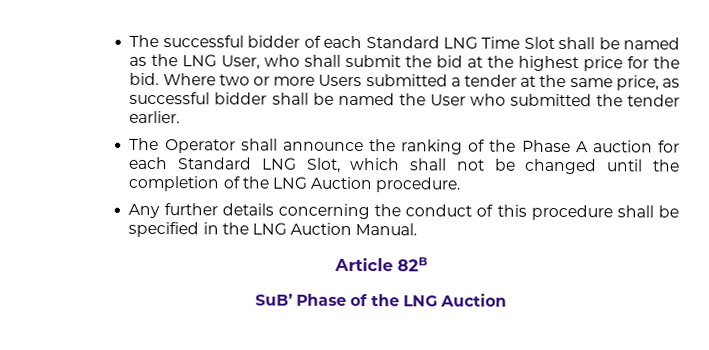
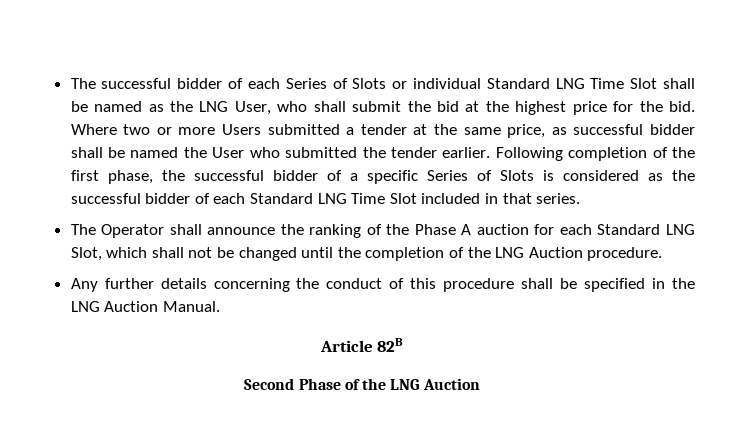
(363, 42) none -> [285,78,481,89] Series of Slots or individual
(181, 117) none -> [495,147,695,161] [70,170,696,184] [70,193,581,204] Following completion of the first phase, the successful bidder of a specific Series of Slots is considered as the successful bidder of each Standard LNG Time Slot included in that series.
[255,293,294,306] SuB’ -> [244,378,295,390] Second

